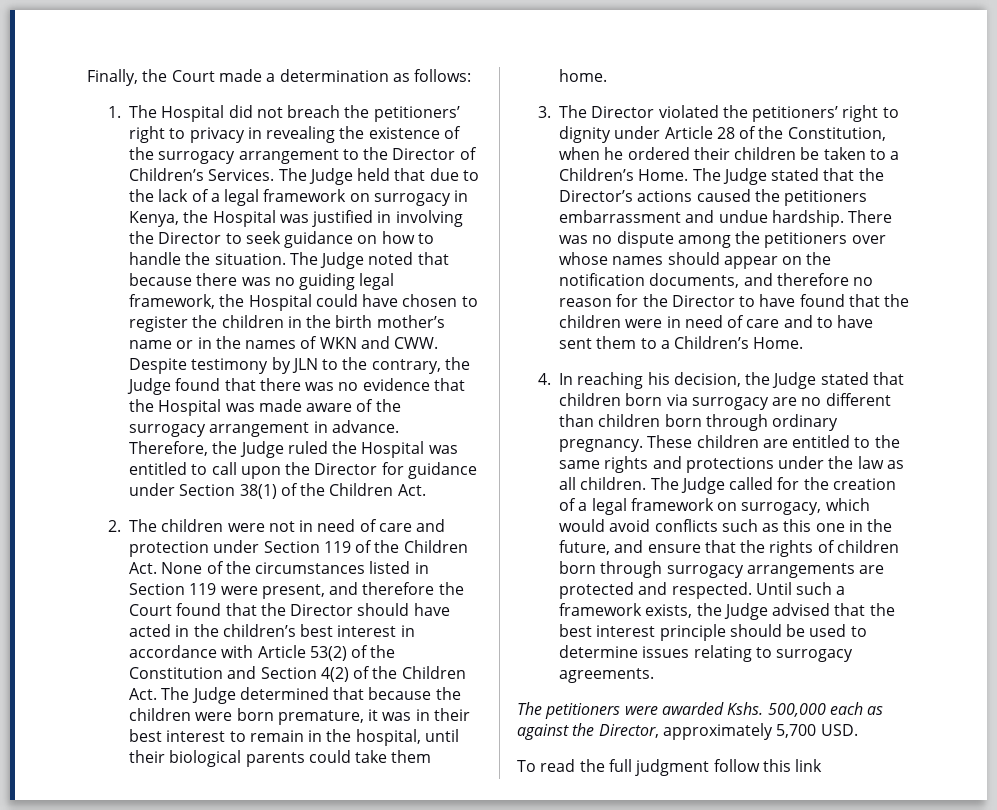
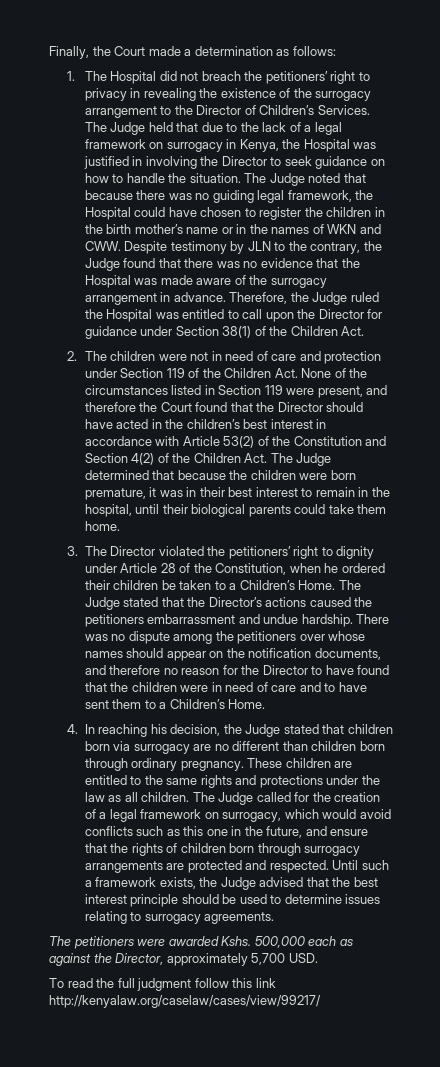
(823, 765) none -> [49,995,321,1008] http://kenyalaw.org/caselaw/cases/view/99217/

